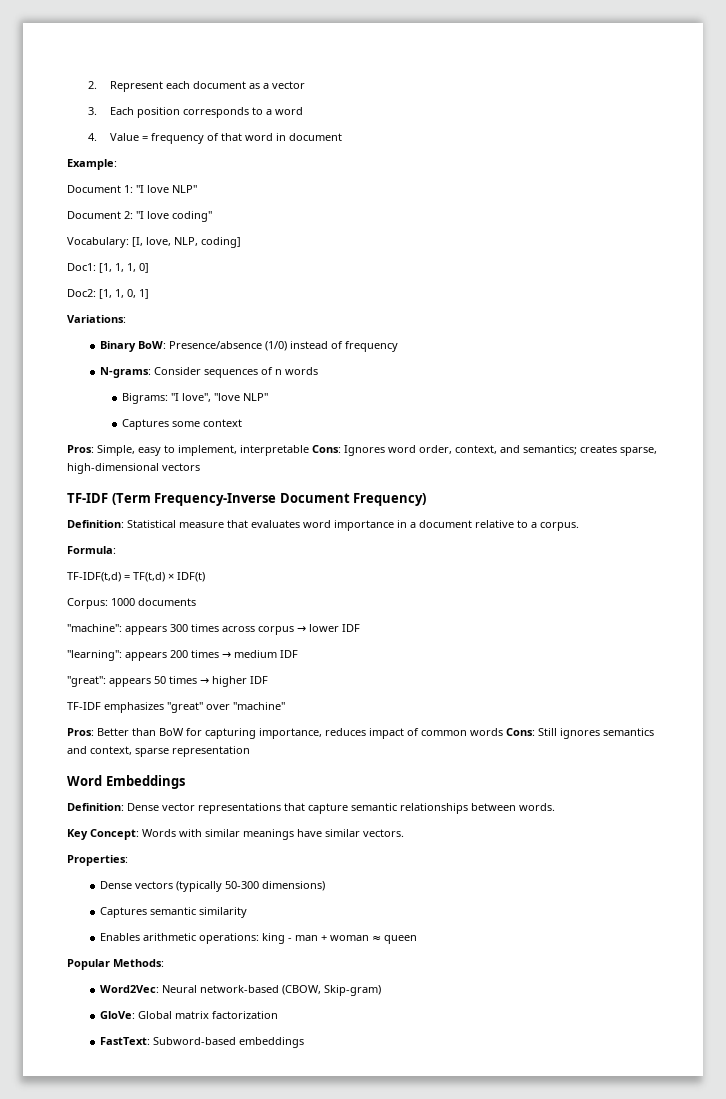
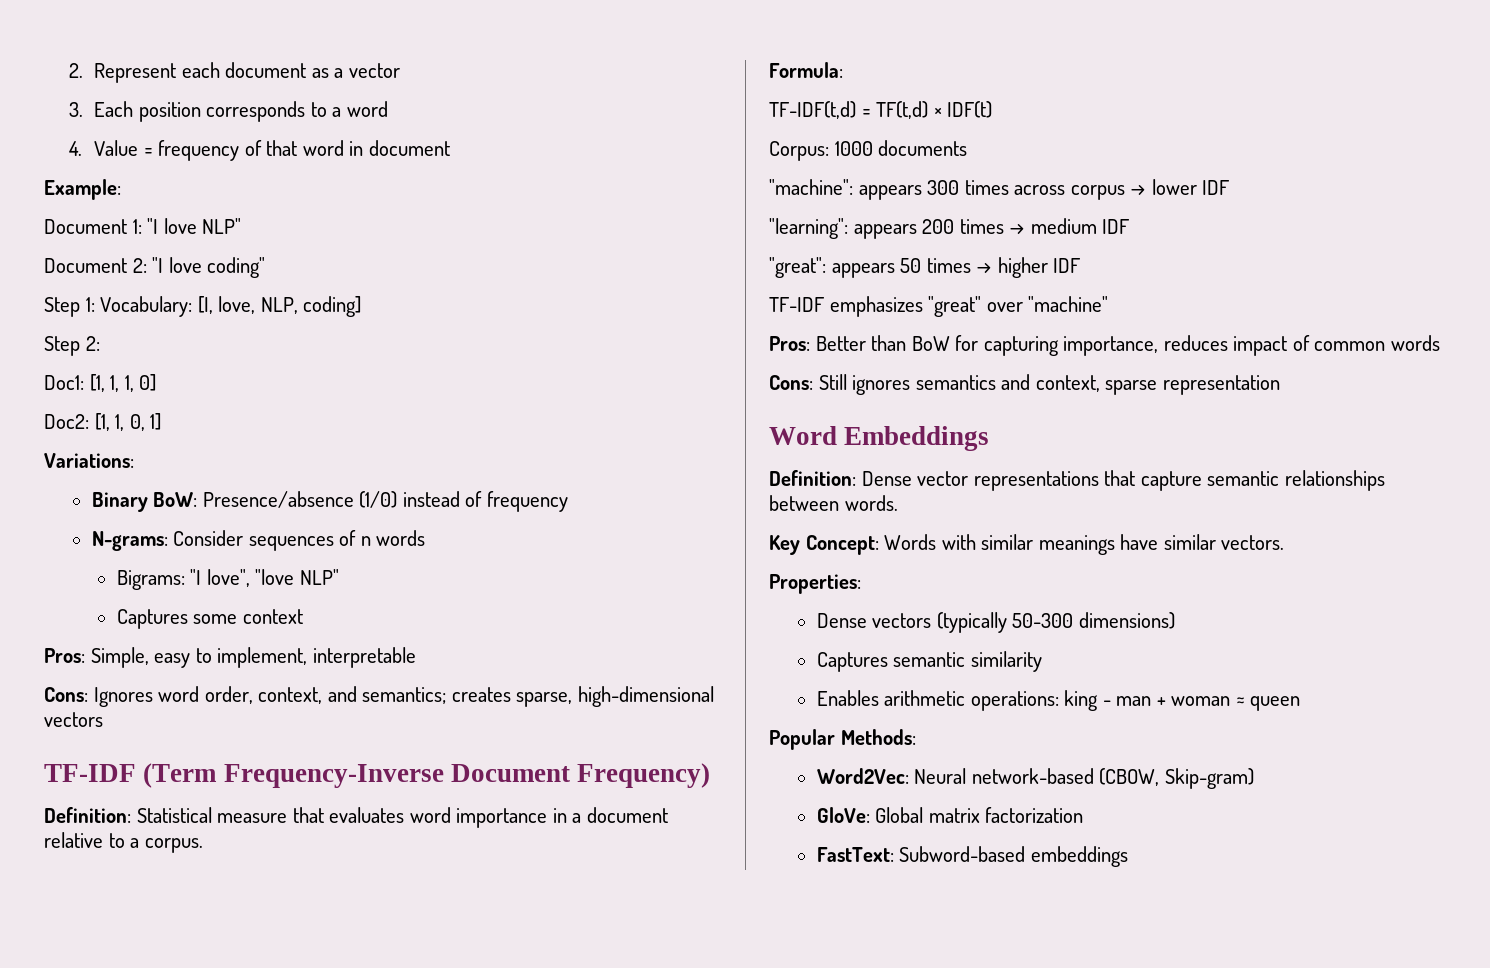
(212, 216) none -> [44,297,95,317] Step 1:
(241, 242) none -> [44,336,100,356] // Step 2:
(309, 450) none -> (416, 657) //
(503, 732) none -> (1440, 343) //

